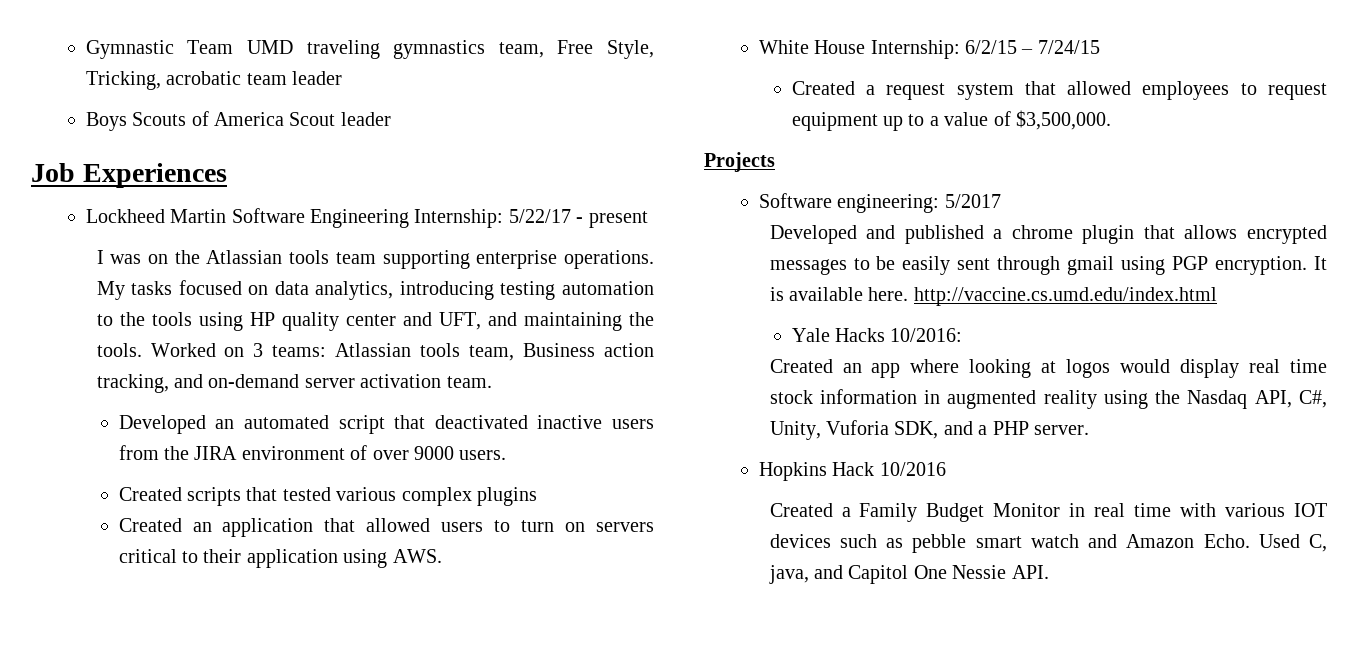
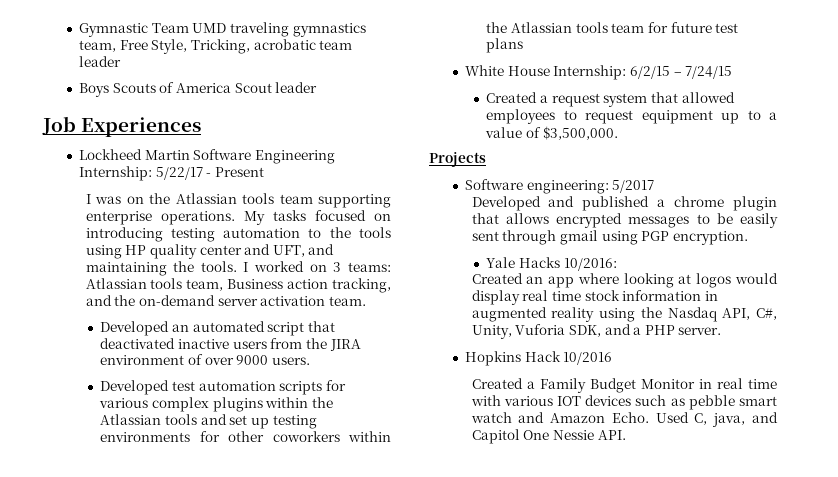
[588,211,648,228] present -> [215,167,265,177] Present
[274,281,394,300] data analytics, -> (391, 217) none
[150,343,216,357] Worked -> [243,261,305,272] I worked
(204, 381) none -> [114,295,136,306] the
[118,487,538,506] [118,518,654,537] [118,549,442,568] Created scripts that tested various complex plugins // Created an application that allowed users to turn on servers critical to their application using AWS. -> [100,380,347,395] [99,397,334,412] [100,414,317,429] [100,431,391,442] [486,22,739,33] [486,38,524,53] Developed test automation scripts for various complex plugins within the Atlassian tools and set up testing environments for other coworkers within the Atlassian tools team for future test plans
[1314,256,1327,270] [769,287,1217,306] It is available here. http://vaccine.cs.umd.edu/index.html -> (748, 238) none

